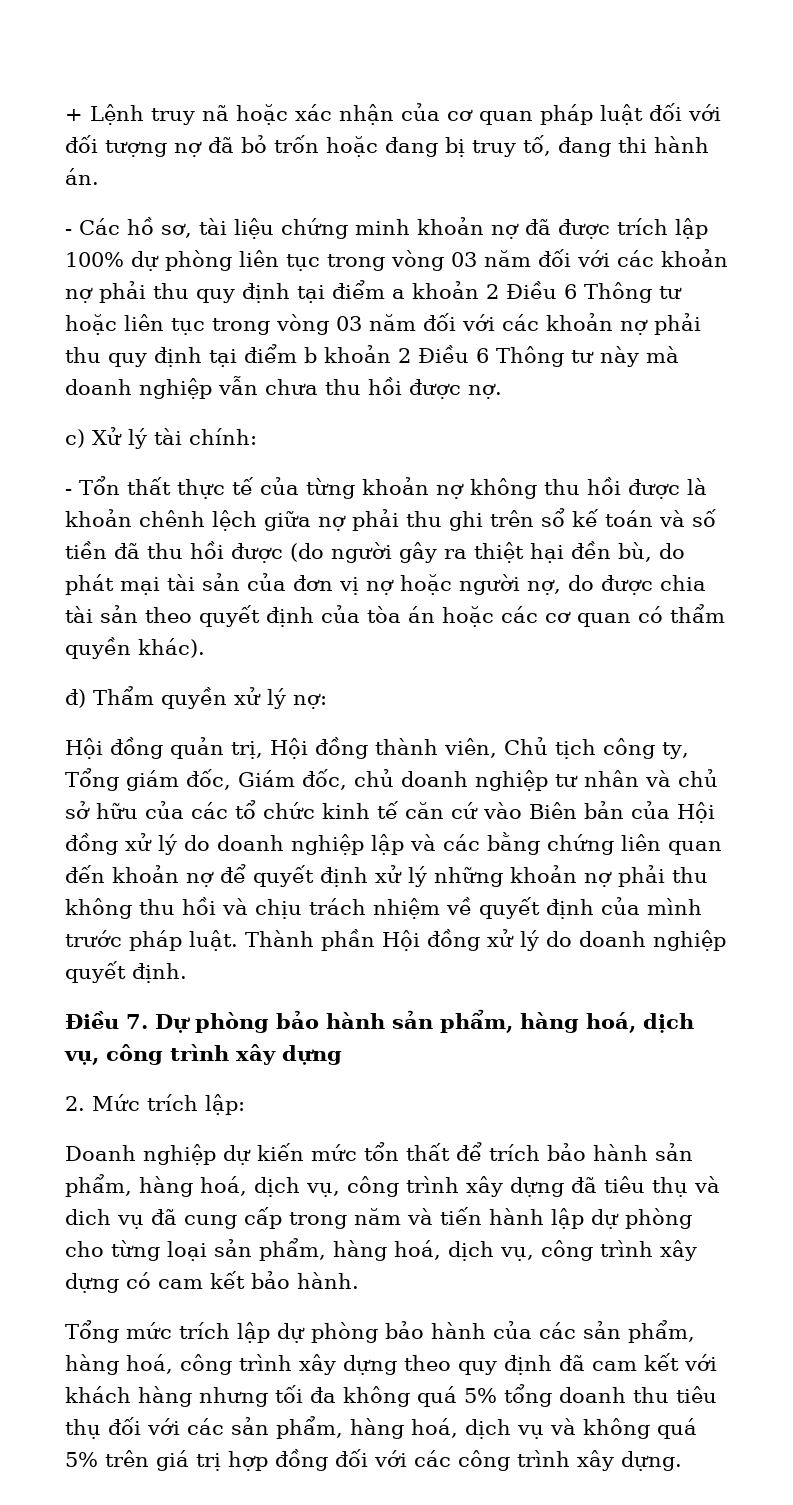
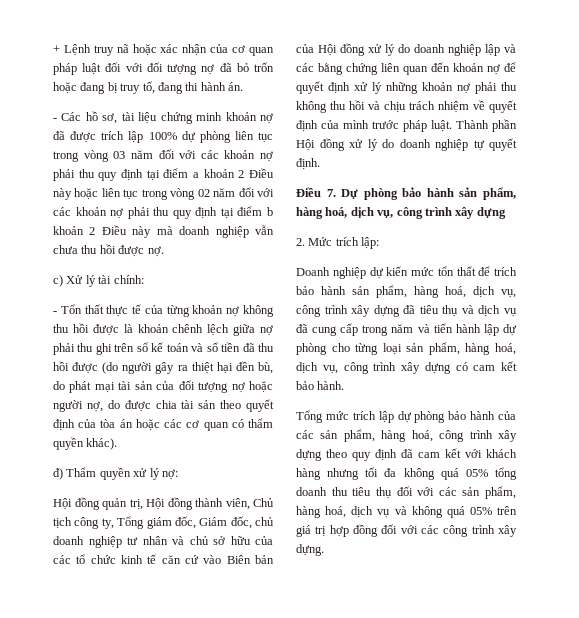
[564,282,682,303] 6 Thông tư -> [53,188,72,200] này
[336,316,362,331] 03 -> [197,189,210,197] 02
[476,346,594,367] 6 Thông tư -> (127, 230) none
[293,575,359,595] đơn vị -> [178,380,229,393] đối tượng
(726, 940) none -> [473,140,485,151] tự
[65,1209,111,1225] dich -> [478,305,501,317] dịch
[464,1388,497,1403] 5% -> [465,469,488,477] 05%
[65,1452,98,1467] 5% -> [469,507,492,515] 05%

